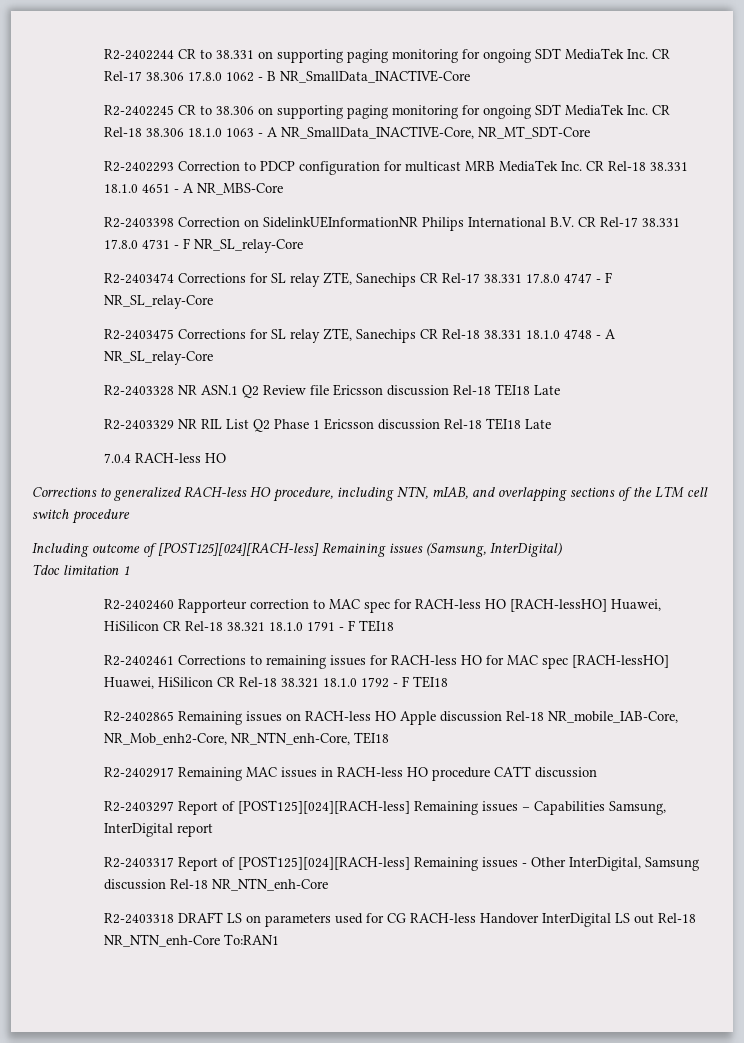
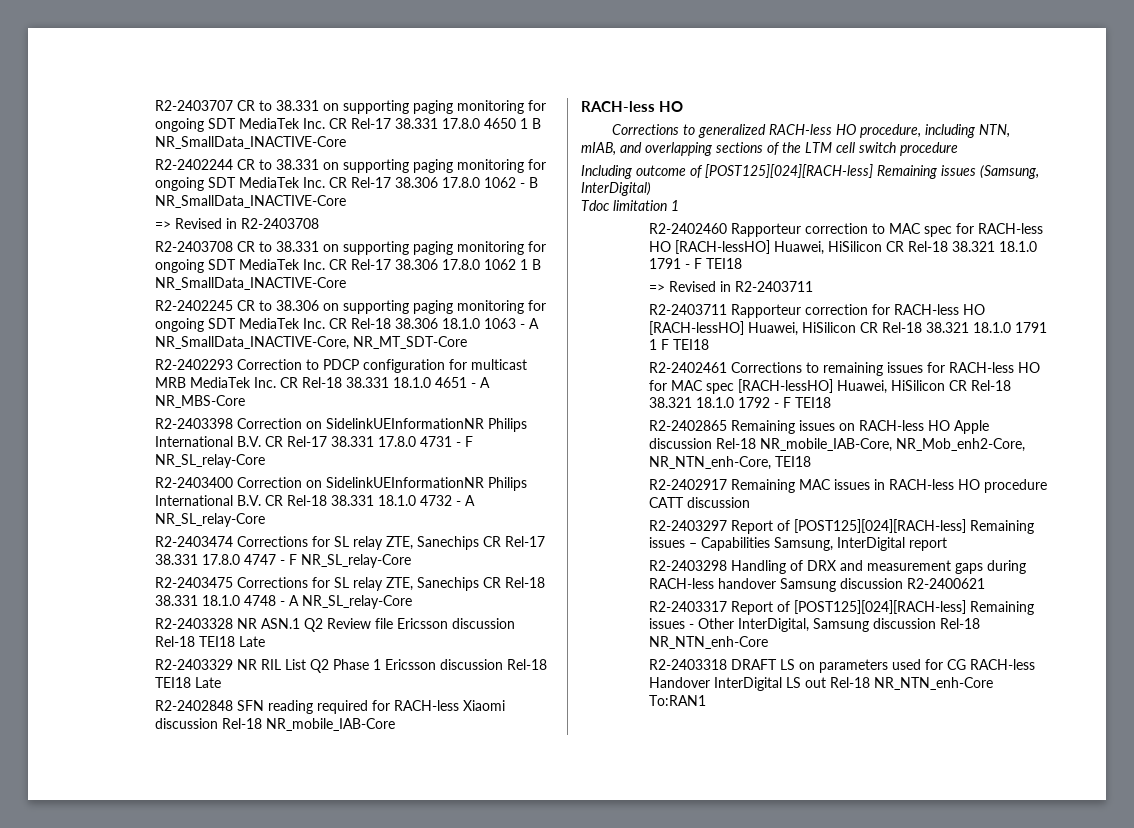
(104, 54) none -> [154,100,546,114] [154,118,541,132] [154,136,346,149] R2-2403707 CR to 38.331 on supporting paging monitoring for ongoing SDT MediaTek Inc. CR Rel-17 38.331 17.8.0 4650 1 B NR_SmallData_INACTIVE-Core //
(471, 76) none -> [154,218,319,229] [154,241,546,255] [154,259,541,273] [154,277,346,290] // => Revised in R2-2403708 // R2-2403708 CR to 38.331 on supporting paging monitoring for ongoing SDT MediaTek Inc. CR Rel-17 38.306 17.8.0 1062 1 B NR_SmallData_INACTIVE-Core
(304, 246) none -> [154,477,527,491] [154,495,475,506] [154,513,265,527] // R2-2403400 Correction on SidelinkUEInformationNR Philips International B.V. CR Rel-18 38.331 18.1.0 4732 - A NR_SL_relay-Core
[104,453,132,463] 7.0.4 -> [154,700,505,714] [154,718,395,731] R2-2402848 SFN reading required for RACH-less Xiaomi discussion Rel-18 NR_mobile_IAB-Core //
(395, 626) none -> [648,281,813,292] [648,304,985,318] [648,321,1047,336] [648,339,709,350] // => Revised in R2-2403711 // R2-2403711 Rapporteur correction for RACH-less HO [RACH-lessHO] Huawei, HiSilicon CR Rel-18 38.321 18.1.0 1791 1 F TEI18
(214, 830) none -> [648,560,1026,574] [648,578,985,592] // R2-2403298 Handling of DRX and measurement gaps during RACH-less handover Samsung discussion R2-2400621

